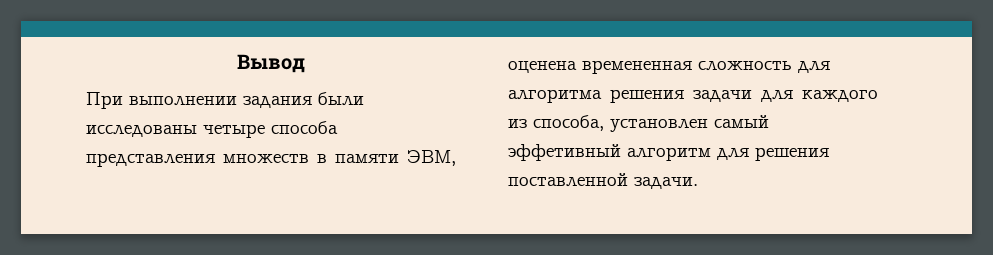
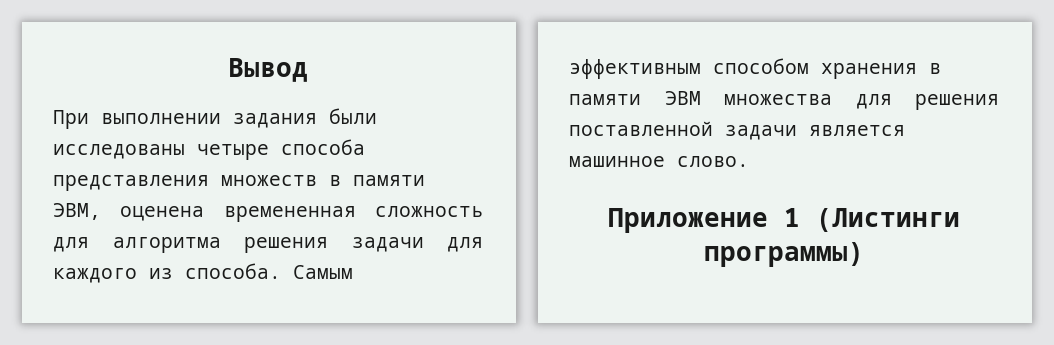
[533,115,769,132] [508,144,829,161] [508,173,698,189] способа, установлен самый эффетивный алгоритм для решения поставленной задачи. -> [185,263,353,279] [569,58,941,79] [569,91,999,110] [569,121,905,140] [569,156,749,167] [608,208,960,233] [704,242,864,267] способа. Самым эффективным способом хранения в памяти ЭВМ множества для решения поставленной задачи является машинное слово. // Приложение 1 (Листинги программы)

